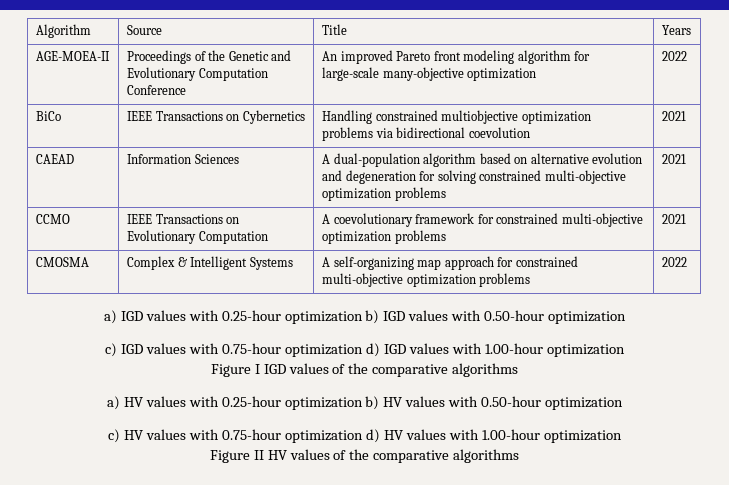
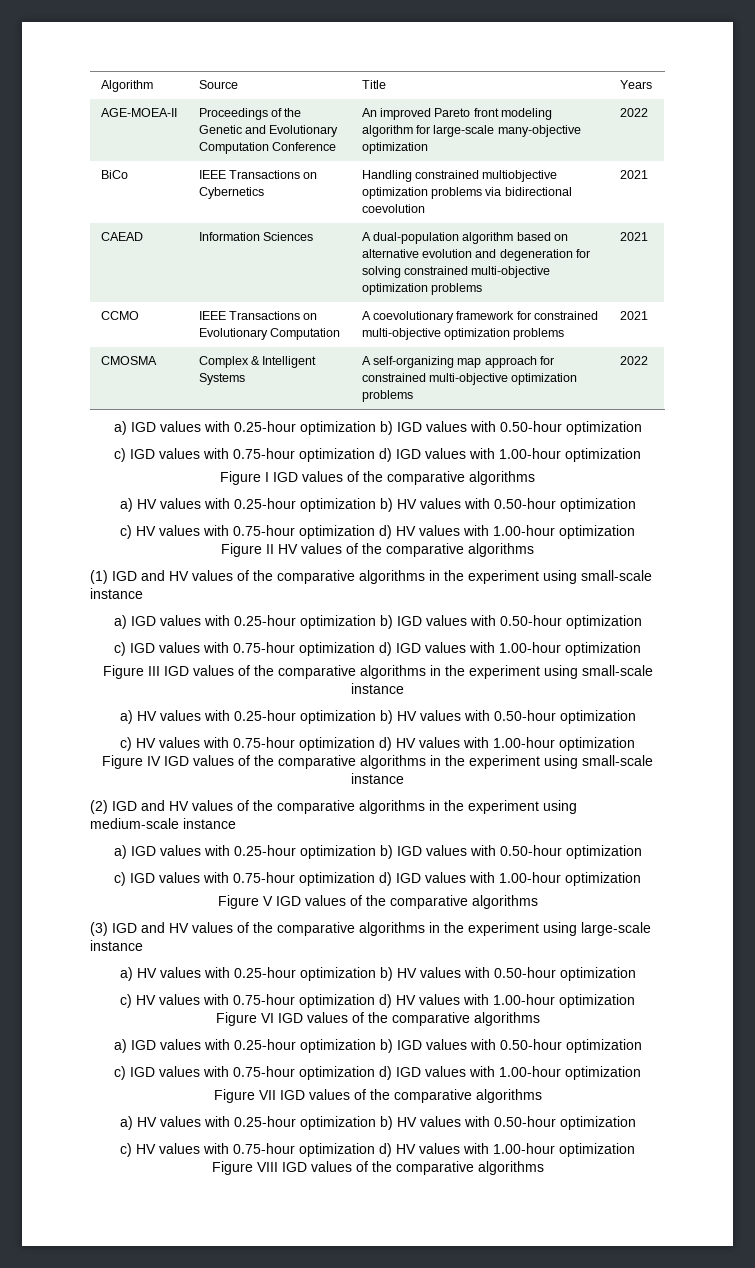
(520, 456) none -> [90,570,652,584] [90,588,143,599] [113,615,642,629] [114,642,641,656] [102,665,653,679] [351,683,404,694] [119,710,636,724] [120,737,635,751] [102,755,653,769] [351,773,404,784] [90,800,577,814] [90,818,236,829] [113,845,642,859] [114,872,641,886] [217,895,538,909] [90,922,651,936] [90,940,143,951] [119,967,636,981] [120,994,635,1008] [215,1012,540,1026] [113,1039,642,1053] [114,1066,641,1080] [213,1089,542,1103] [119,1116,636,1130] [120,1143,635,1157] [211,1161,544,1175] // (1) IGD and HV values of the comparative algorithms in the experiment using small-scale instance // a) IGD values with 0.25-hour optimization b) IGD values with 0.50-hour optimization // c) IGD values with 0.75-hour optimization d) IGD values with 1.00-hour optimization // Figure III IGD values of the comparative algorithms in the experiment using small-scale instance // a) HV values with 0.25-hour optimization b) HV values with 0.50-hour optimization // c) HV values with 0.75-hour optimization d) HV values with 1.00-hour optimization // Figure IV IGD values of the comparative algorithms in the experiment using small-scale instance // (2) IGD and HV values of the comparative algorithms in the experiment using medium-scale instance // a) IGD values with 0.25-hour optimization b) IGD values with 0.50-hour optimization // c) IGD values with 0.75-hour optimization d) IGD values with 1.00-hour optimization // Figure V IGD values of the comparative algorithms // (3) IGD and HV values of the comparative algorithms in the experiment using large-scale instance // a) HV values with 0.25-hour optimization b) HV values with 0.50-hour optimization // c) HV values with 0.75-hour optimization d) HV values with 1.00-hour optimization // Figure VI IGD values of the comparative algorithms // a) IGD values with 0.25-hour optimization b) IGD values with 0.50-hour optimization // c) IGD values with 0.75-hour optimization d) IGD values with 1.00-hour optimization // Figure VII IGD values of the comparative algorithms // a) HV values with 0.25-hour optimization b) HV values with 0.50-hour optimization // c) HV values with 0.75-hour optimization d) HV values with 1.00-hour optimization // Figure VIII IGD values of the comparative algorithms

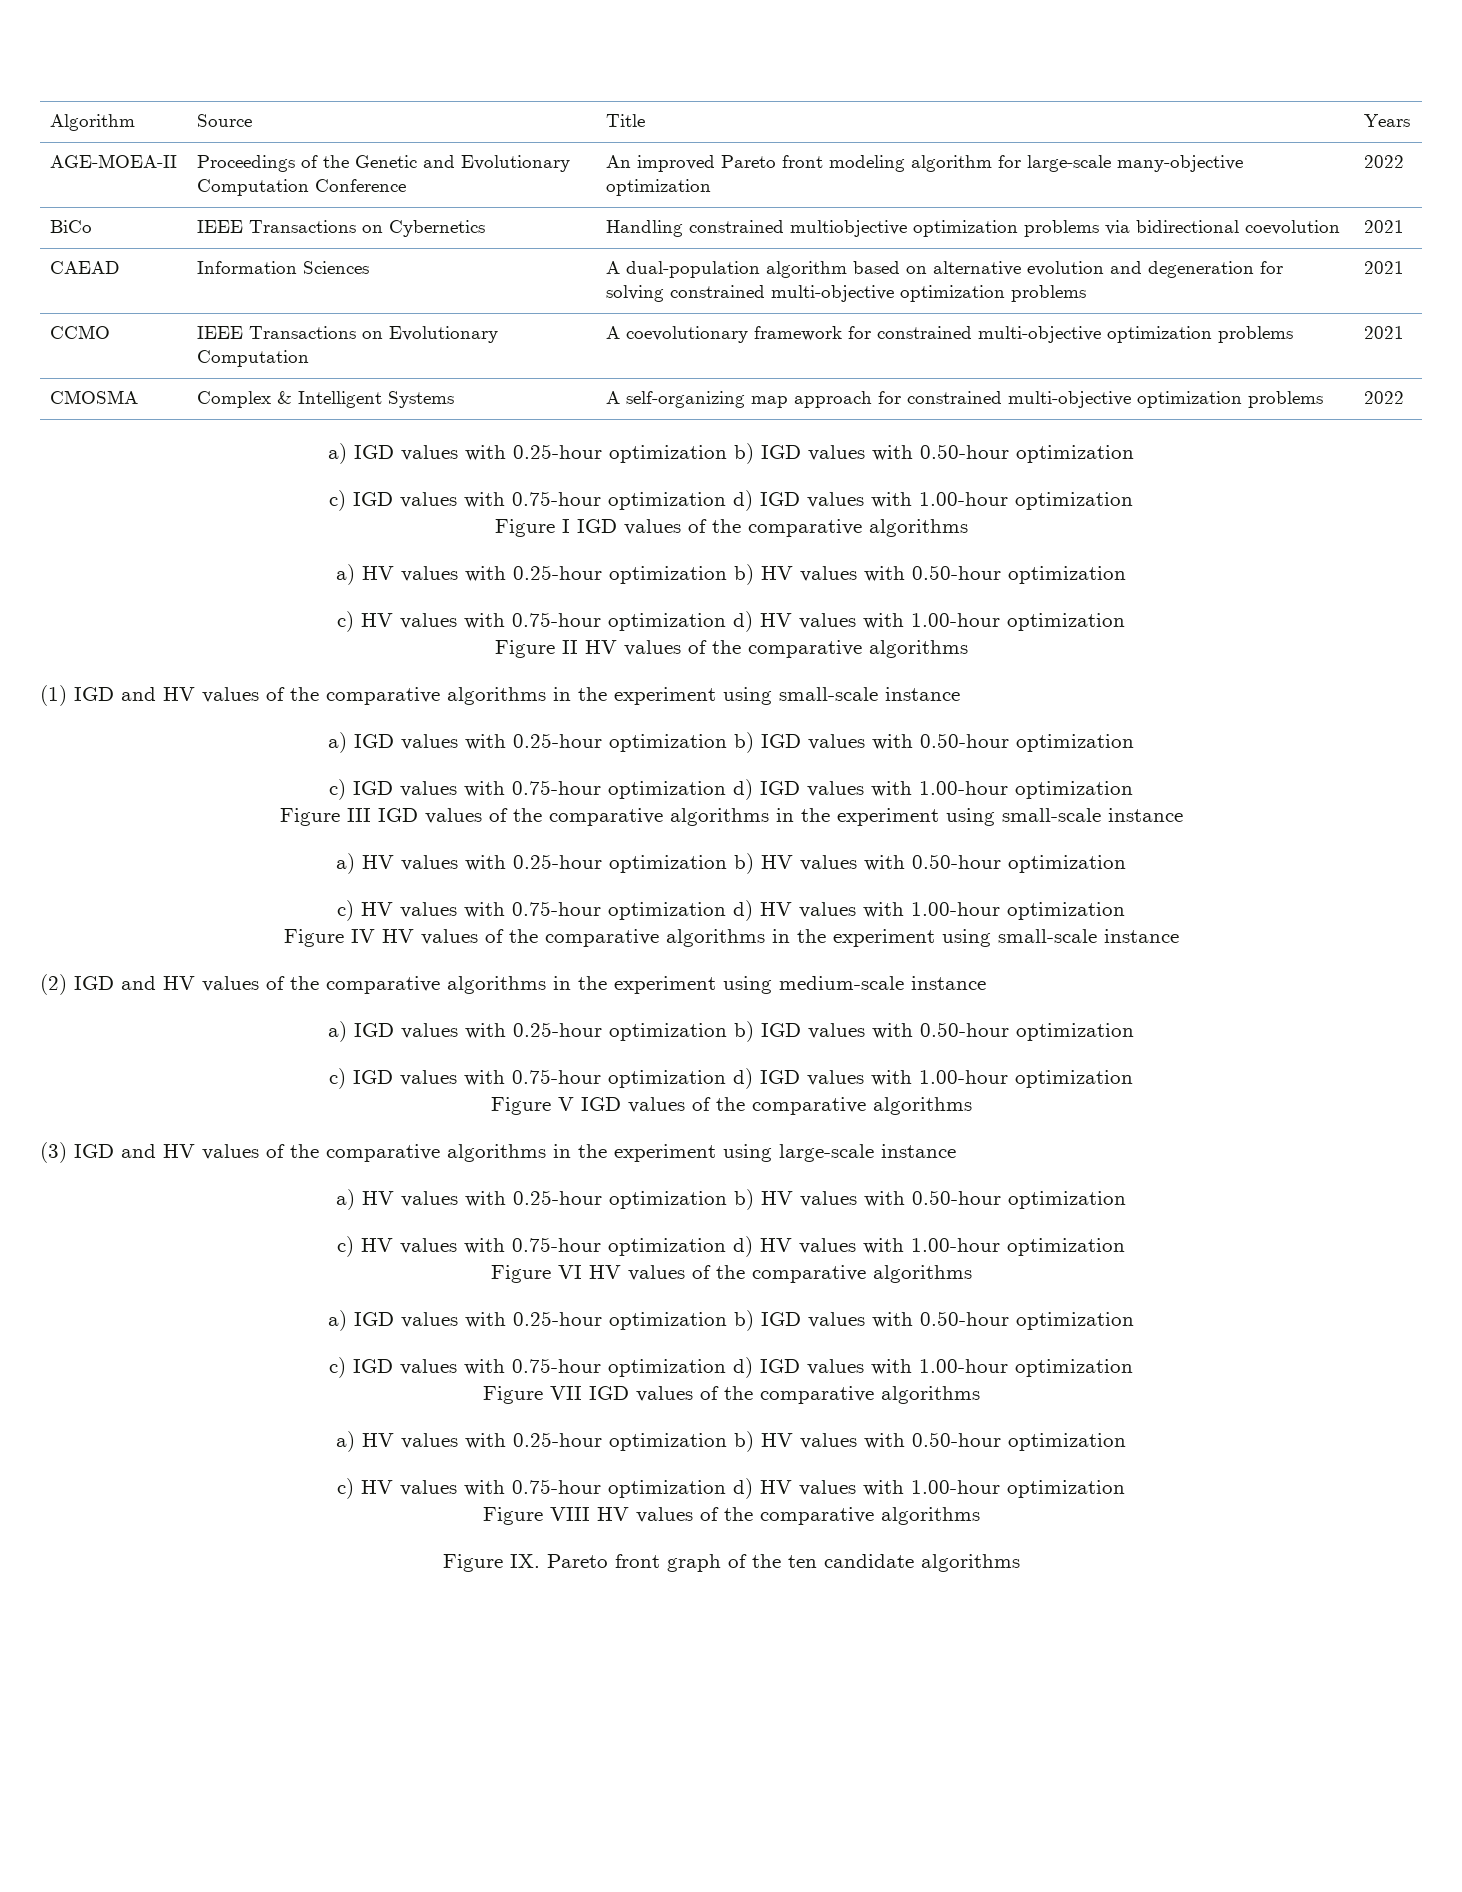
[164,756,189,766] IGD -> [381,929,414,943] HV
[277,1013,303,1023] IGD -> [588,1265,621,1279] HV
[281,1161,544,1175] IGD values of the comparative algorithms -> [596,1507,980,1525] [442,1554,1020,1572] HV values of the comparative algorithms // Figure IX. Pareto front graph of the ten candidate algorithms

